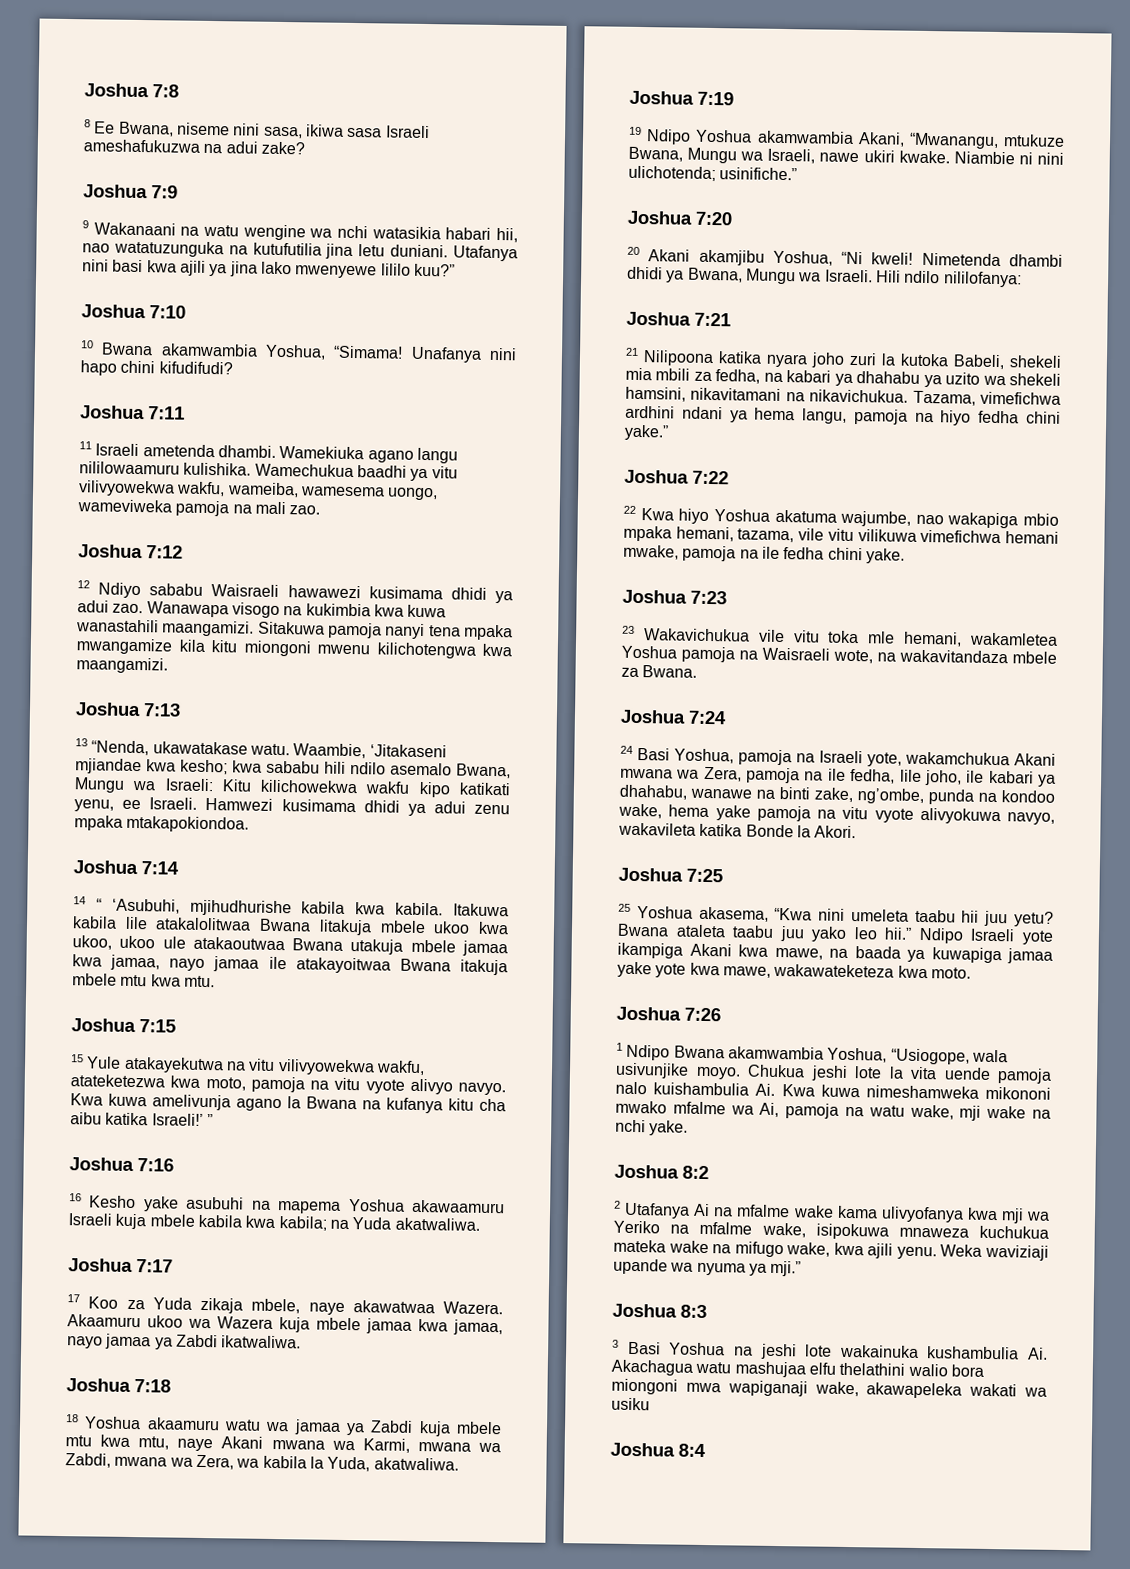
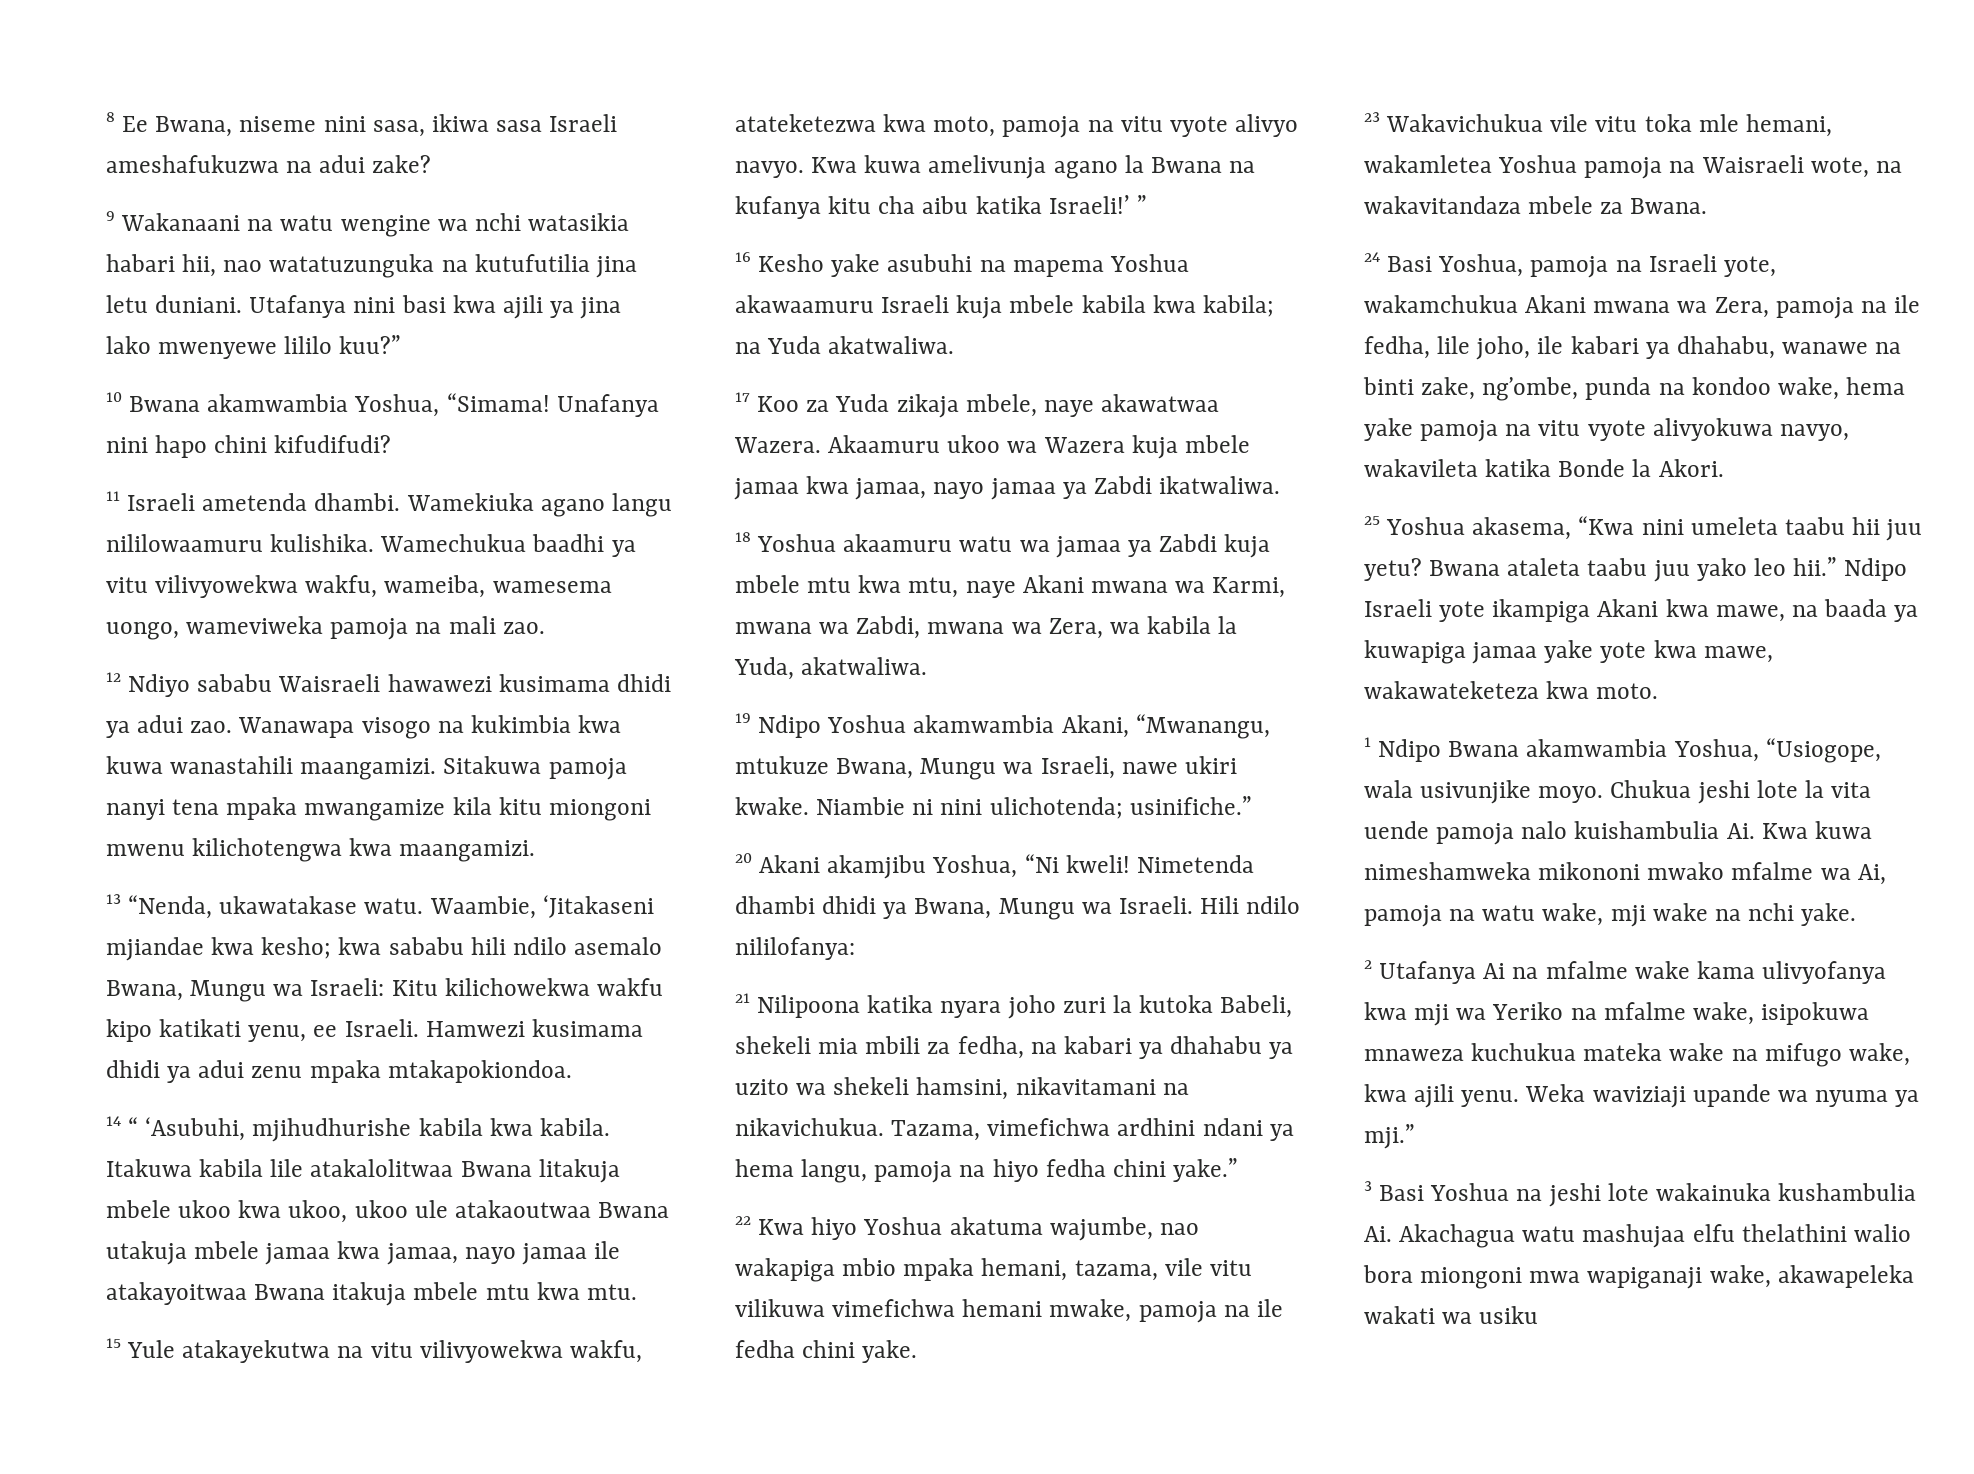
[84,83,179,98] Joshua 7:8 // -> (106, 117) none
[83,184,178,199] // Joshua 7:9 -> (432, 164) none
[81,304,186,319] // Joshua 7:10 -> (402, 344) none
[80,405,185,420] // Joshua 7:11 -> (392, 444) none
[78,544,183,559] // Joshua 7:12 -> (545, 628) none
[75,702,181,717] // Joshua 7:13 -> (536, 851) none
[73,860,179,875] // Joshua 7:14 -> (572, 1071) none
[71,1018,176,1033] // Joshua 7:15 -> (637, 1292) none
[69,1157,174,1172] // Joshua 7:16 -> (1147, 204) none
[68,1258,173,1273] // Joshua 7:17 -> (955, 345) none
[66,1378,171,1393] // Joshua 7:18 -> (1281, 485) none
[629,90,734,106] // Joshua 7:19 -> (928, 666) none
[627,210,733,226] // Joshua 7:20 -> (1252, 805) none
[626,311,731,327] // Joshua 7:21 -> (855, 948) none
[624,469,729,485] // Joshua 7:22 -> (1239, 1170) none
[622,589,727,605] // Joshua 7:23 -> (918, 1351) none
[620,709,727,725] // Joshua 7:24 -> (1708, 206) none
[618,867,723,883] // Joshua 7:25 -> (1724, 468) none
[616,1006,721,1022] // Joshua 7:26 -> (1659, 691) none
[614,1164,709,1180] // Joshua 8:2 -> (1857, 914) none
[612,1303,707,1319] // Joshua 8:3 -> (1415, 1136) none
[610,1442,706,1458] // Joshua 8:4 -> (1539, 1315) none

